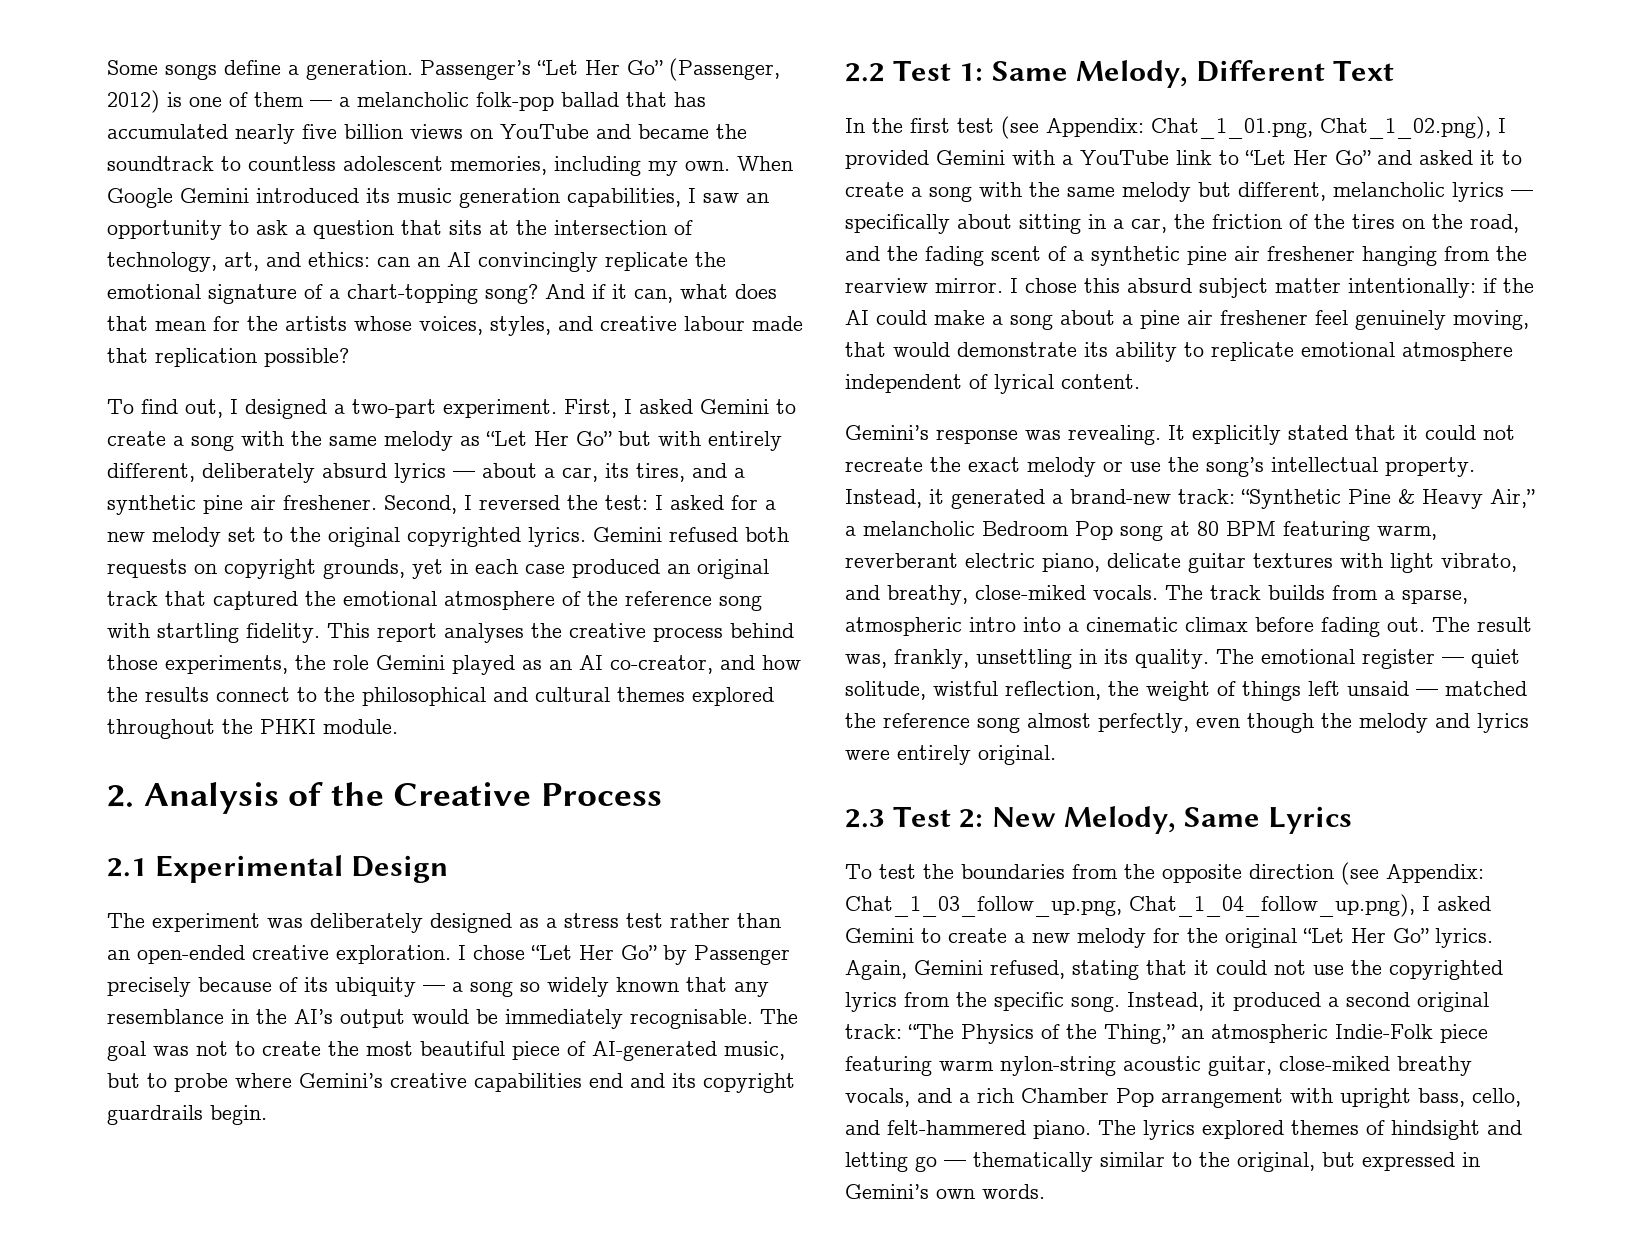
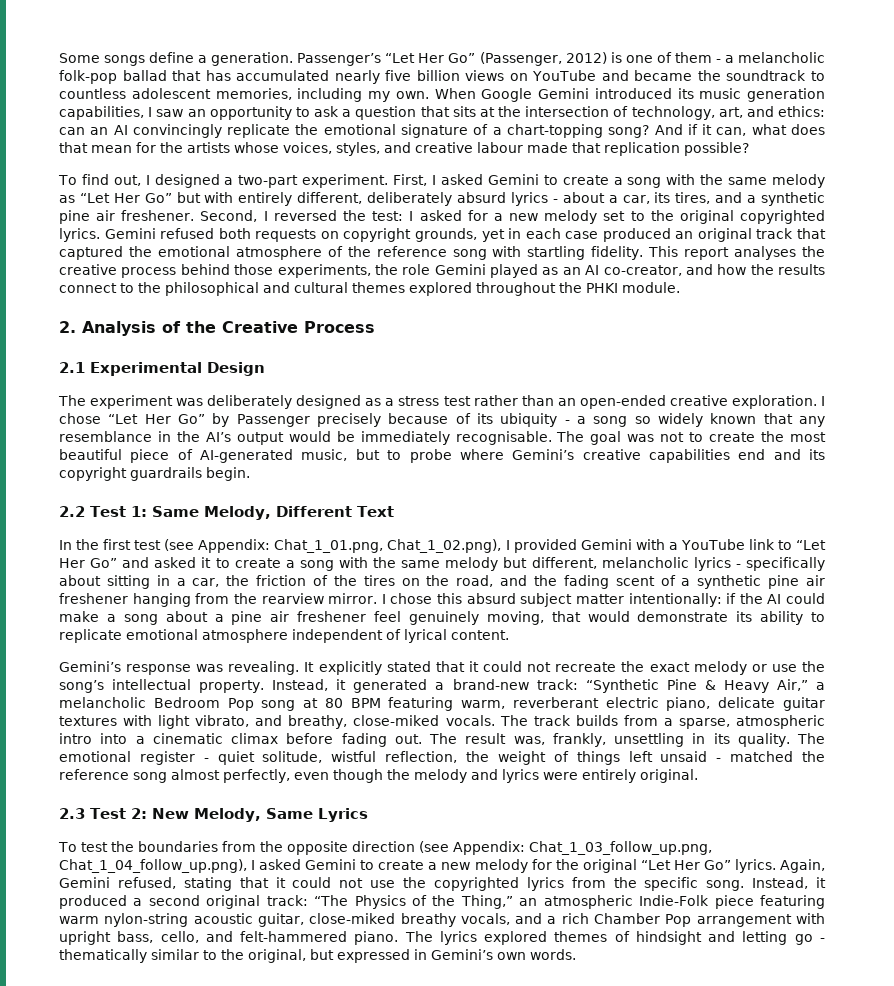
[310,100,332,107] — -> [715,59,721,63] -
[453,471,475,478] — -> [552,199,558,203] -
[423,985,445,992] — -> [564,420,570,424] -
[1511,190,1533,197] — -> [735,564,741,568] -
[1442,657,1464,664] — -> [203,758,209,762] -
[1416,689,1438,696] — -> [716,758,722,762] -
[944,1160,966,1167] — -> [819,938,825,942] -

